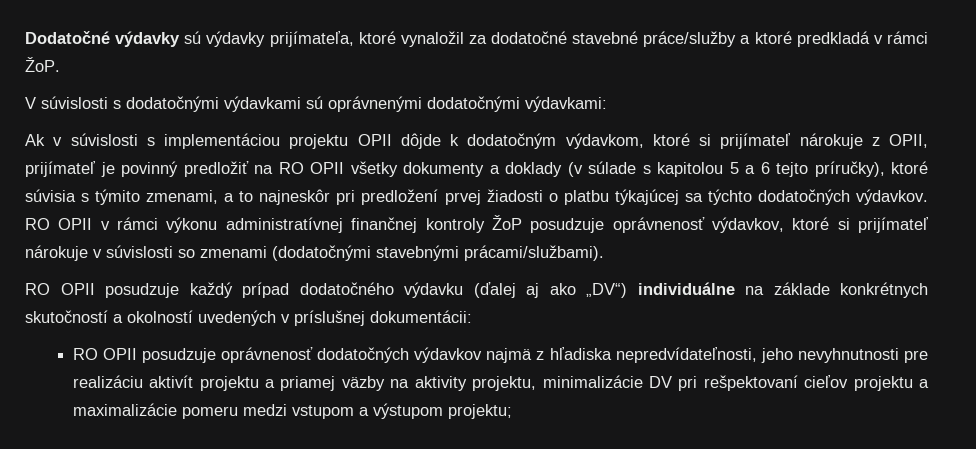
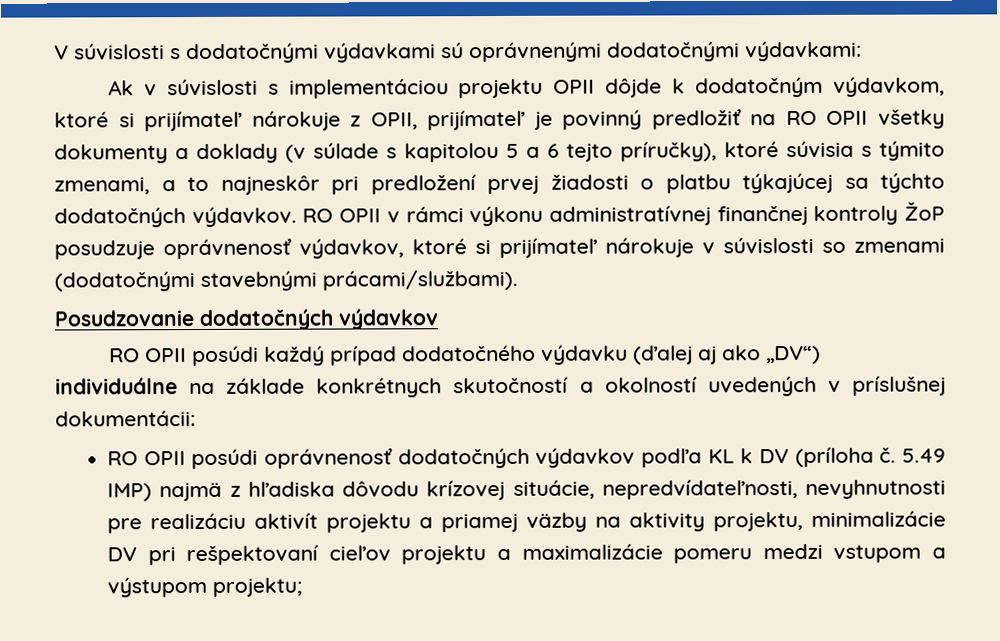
[25,31,928,47] [25,57,60,72] Dodatočné výdavky sú výdavky prijímateľa, ktoré vynaložil za dodatočné stavebné práce/služby a ktoré predkladá v rámci ŽoP. // -> (54, 52) none
[25,283,179,298] // RO OPII posudzuje -> [54,308,439,330] [108,345,259,367] // Posudzovanie dodatočných výdavkov // RO OPII posúdi
[141,348,216,363] posudzuje -> [191,448,259,470] posúdi
[486,347,793,363] najmä z hľadiska nepredvídateľnosti, jeho -> [641,446,946,468] [107,479,798,502] podľa KL k DV (príloha č. 5.49 IMP) najmä z hľadiska dôvodu krízovej situácie, nepredvídateľnosti,

